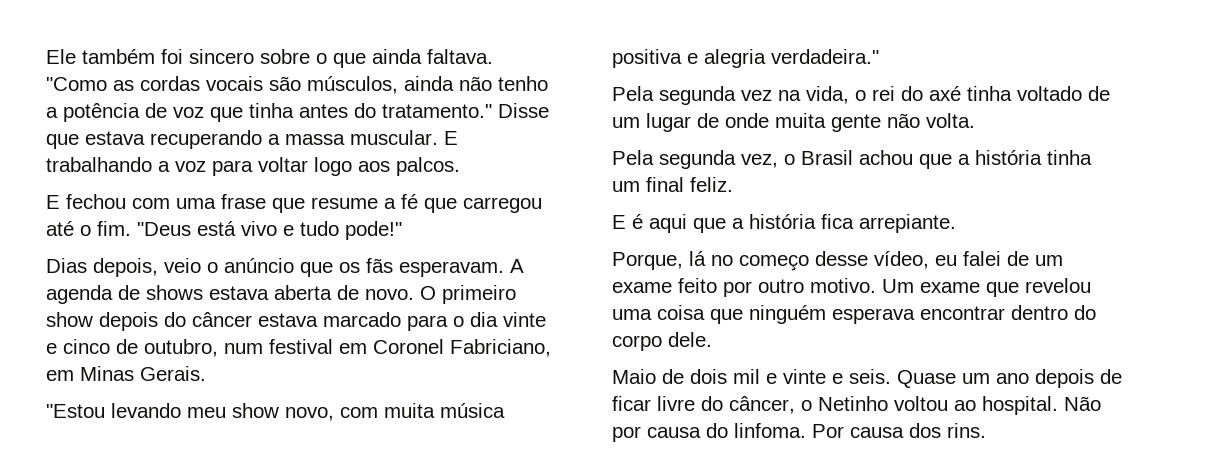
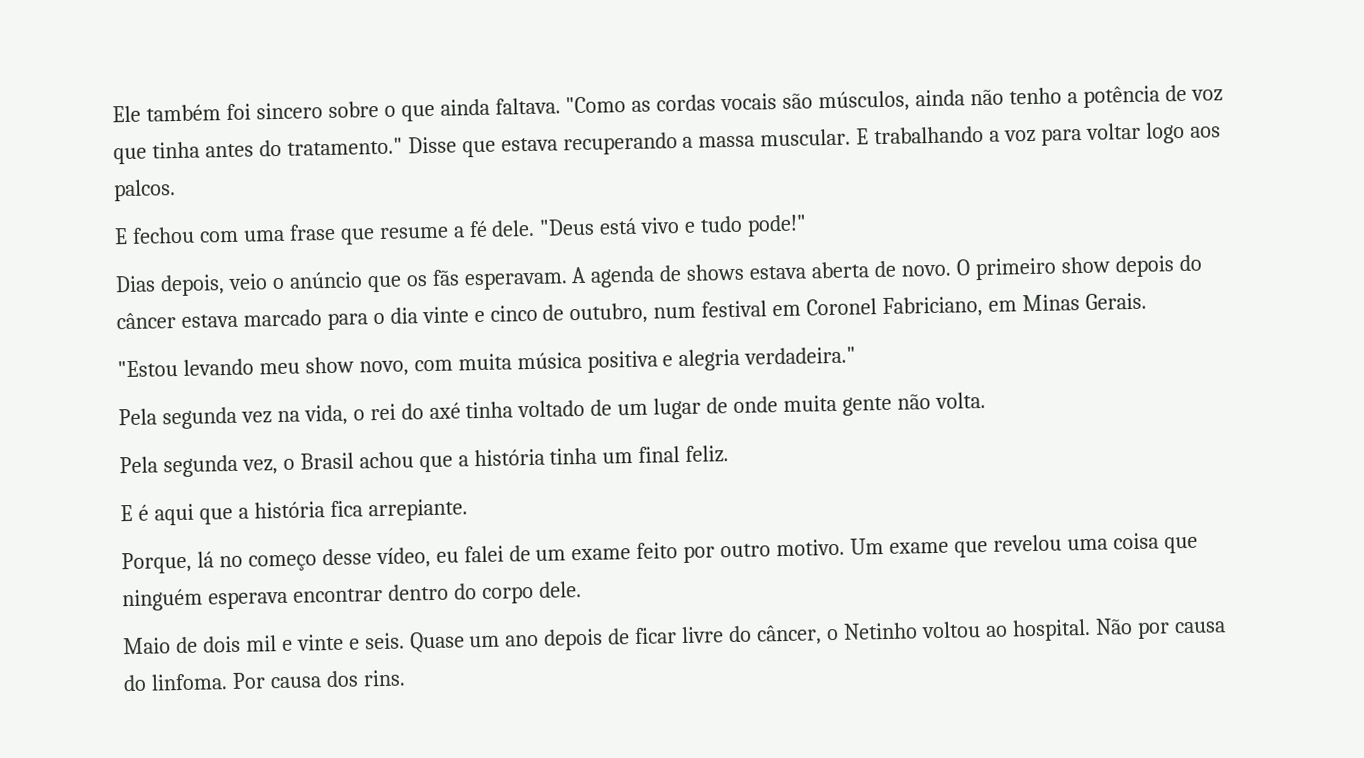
[424,197,542,213] [46,221,131,236] que carregou até o fim. -> [491,219,536,237] dele.

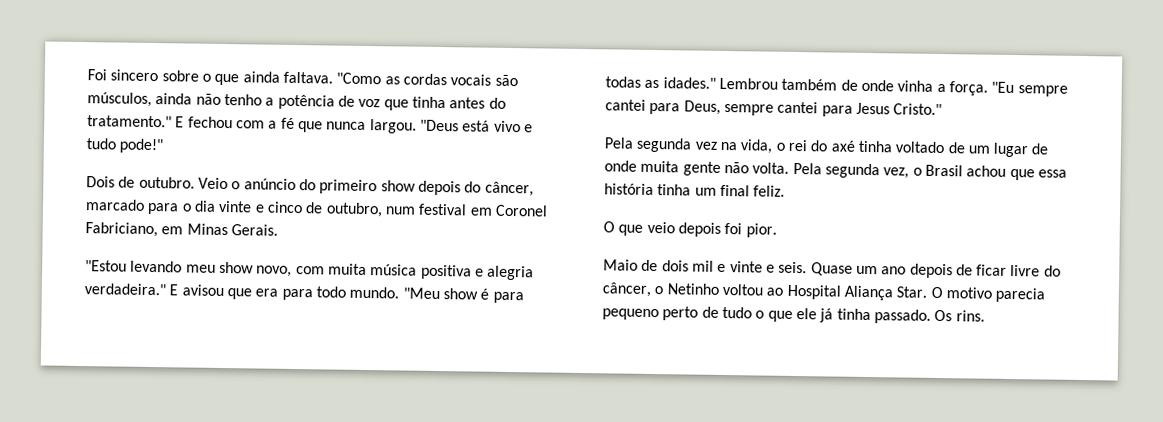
[112,103,251,123] Ele também foi -> [87,69,107,81] Foi
[407,121,1221,158] [113,179,176,202] [114,219,536,245] Disse que estava recuperando a massa muscular. E trabalhando a voz para voltar logo aos palcos. // E fechou com uma frase que resume a fé dele. -> [175,116,417,134] E fechou com a fé que nunca largou.
[115,259,970,297] Dias depois, veio o anúncio que os fãs esperavam. A agenda de shows estava aberta de novo. O -> [86,176,316,191] Dois de outubro. Veio o anúncio do
[116,312,238,330] câncer estava -> [484,181,534,197] câncer,
(857, 355) none -> [169,284,524,304] [605,76,1068,97] [605,99,943,117] E avisou que era para todo mundo. "Meu show é para todas as idades." Lembrou também de onde vinha a força. "Eu sempre cantei para Deus, sempre cantei para Jesus Cristo."
(986, 400) // -> (790, 168) none
[457,455,469,467] a -> [1037,169,1067,178] essa
[120,498,468,526] [121,532,1198,575] [122,581,582,612] E é aqui que a história fica arrepiante. // Porque, lá no começo desse vídeo, eu falei de um exame feito por outro motivo. Um exame que revelou uma coisa que ninguém esperava encontrar dentro do corpo dele. -> [603,221,777,238] O que veio depois foi pior.
[1011,618,1226,642] [123,670,359,692] hospital. Não por causa do linfoma. Por causa dos -> [786,284,1046,303] [602,306,953,324] Hospital Aliança Star. O motivo parecia pequeno perto de tudo o que ele já tinha passado. Os

